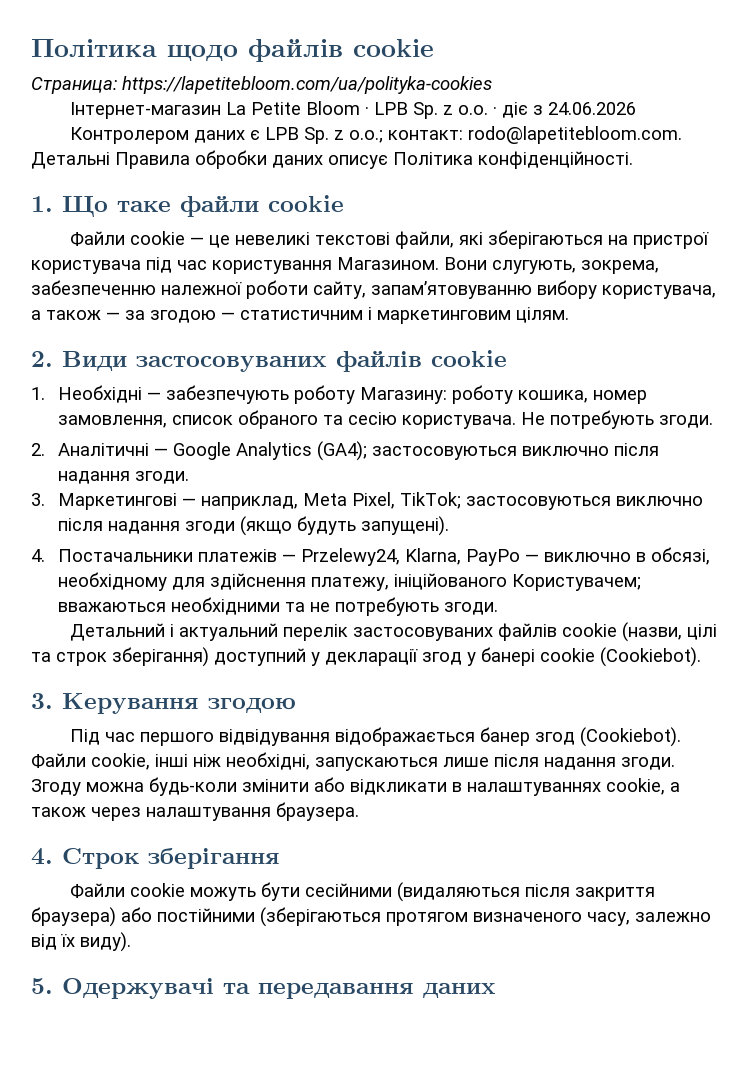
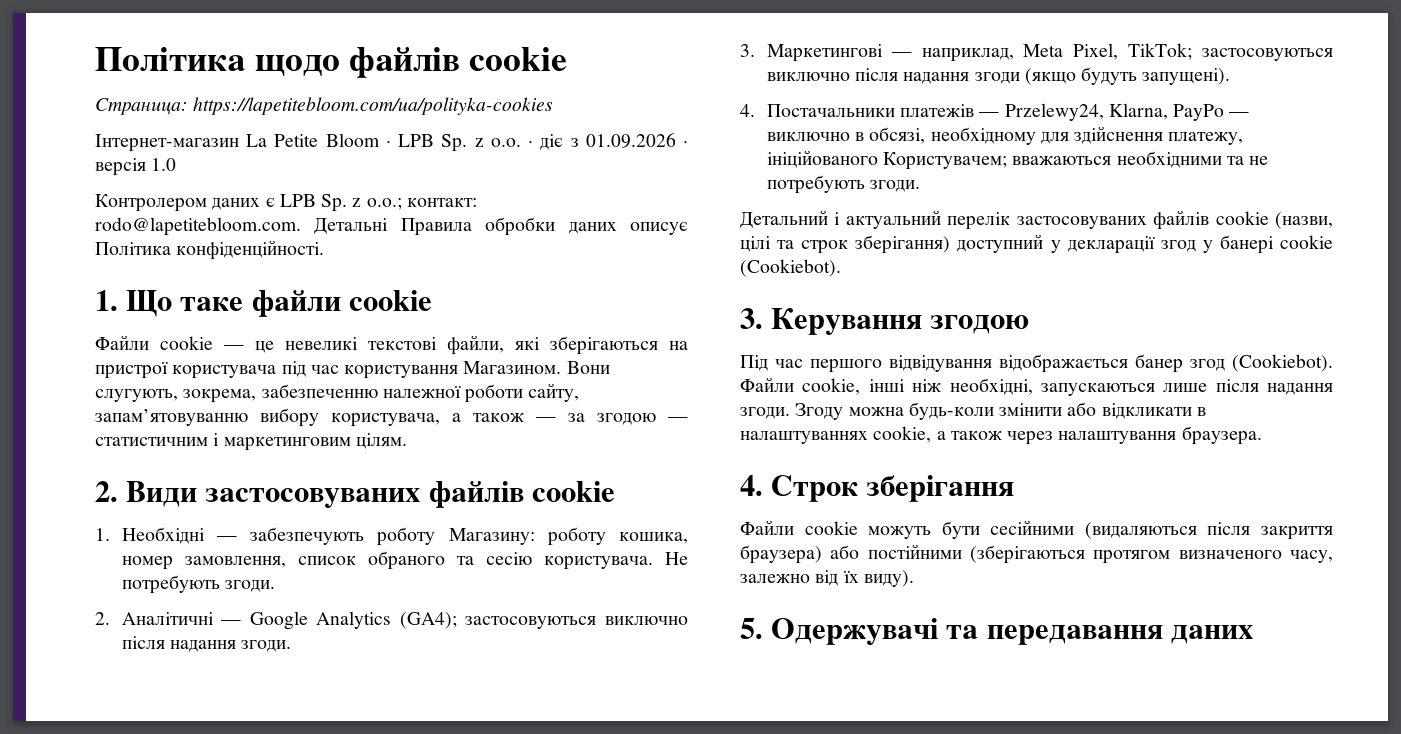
[548,102,637,115] 24.06.2026 -> [585,133,688,148] [95,158,177,176] 01.09.2026 · версія 1.0

